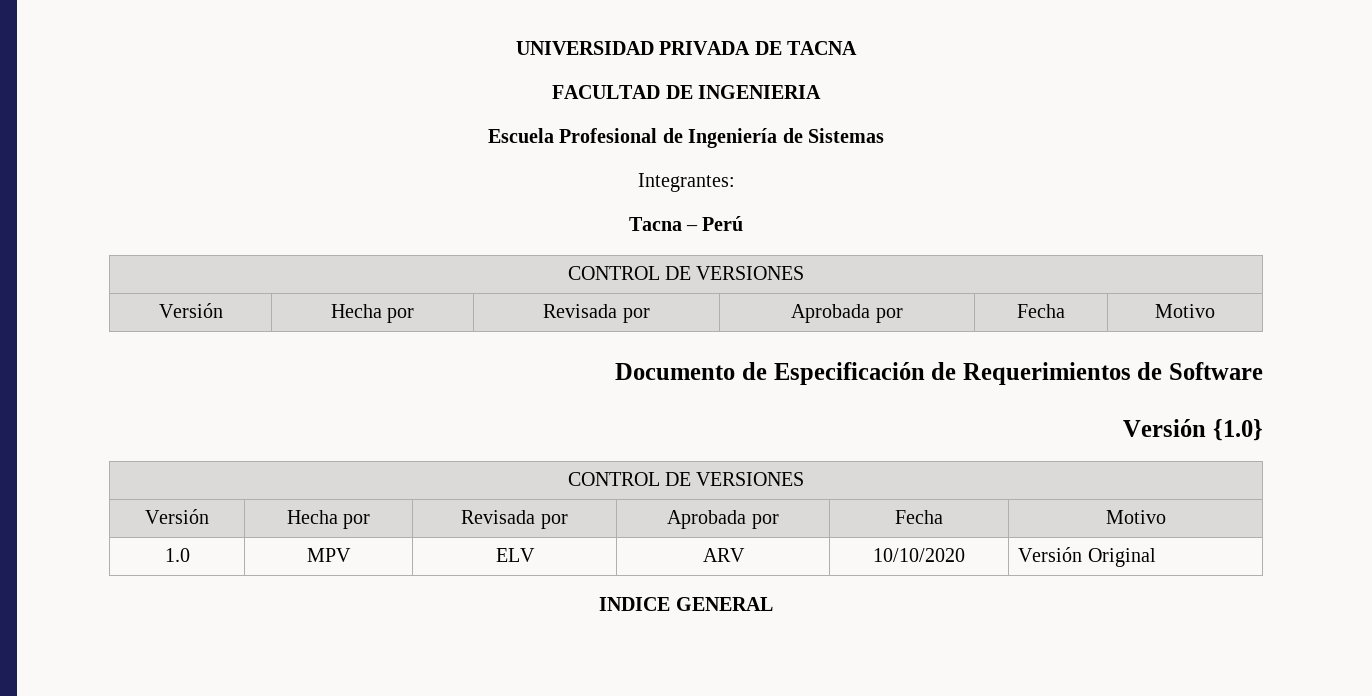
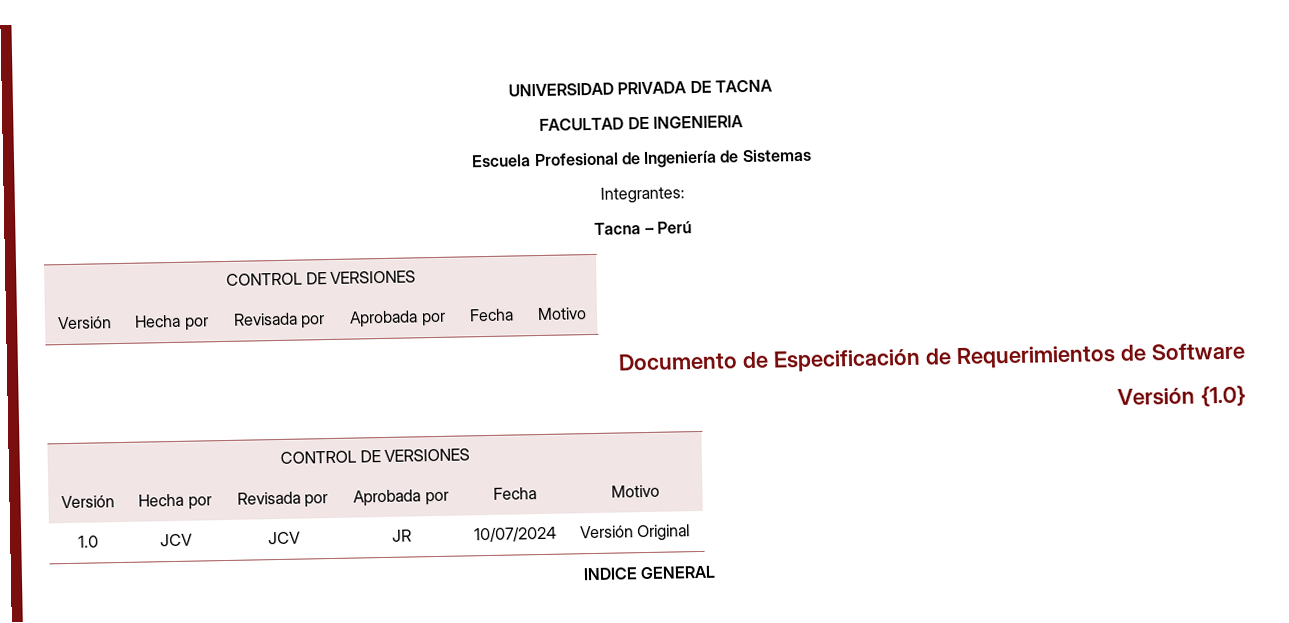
[307,548,351,562] [495,548,535,562] [702,548,745,562] [873,548,965,562] MPV | ELV | ARV | 10/10/2020 -> [160,533,193,547] [267,531,301,545] [392,529,412,542] [474,526,557,543] JCV | JCV | JR | 10/07/2024

